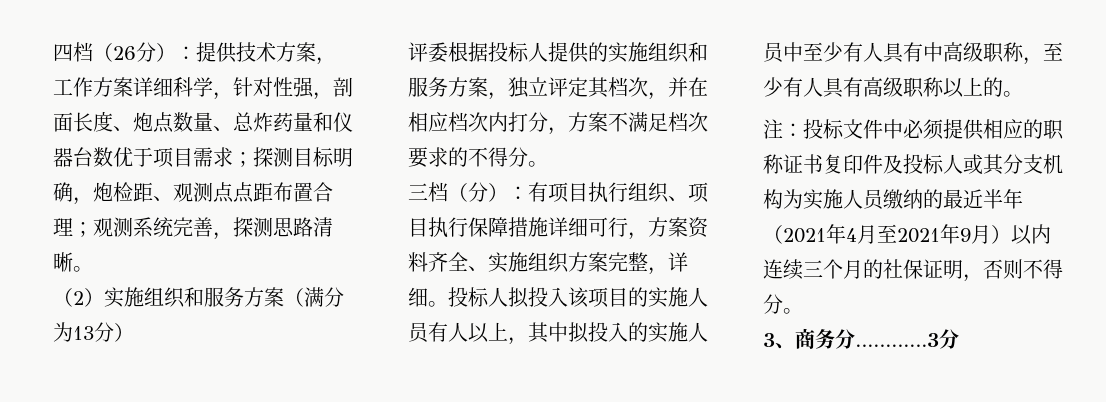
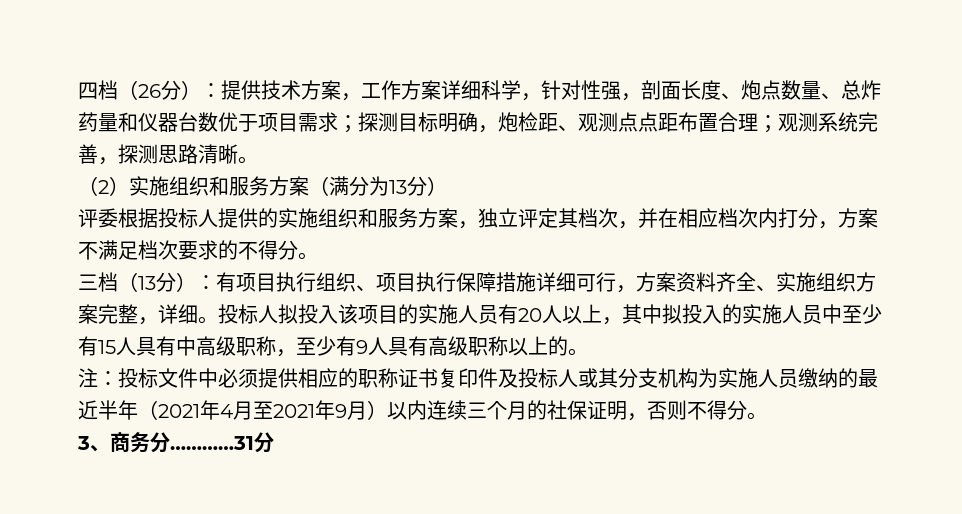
(468, 192) none -> [138,276,156,290] 13
(448, 332) none -> [518,308,542,322] 20
(863, 52) none -> [98,340,116,354] 15
(803, 87) none -> [356,340,368,354] 9
[855,333,939,347] …………3 -> [170,436,254,450] …………31

